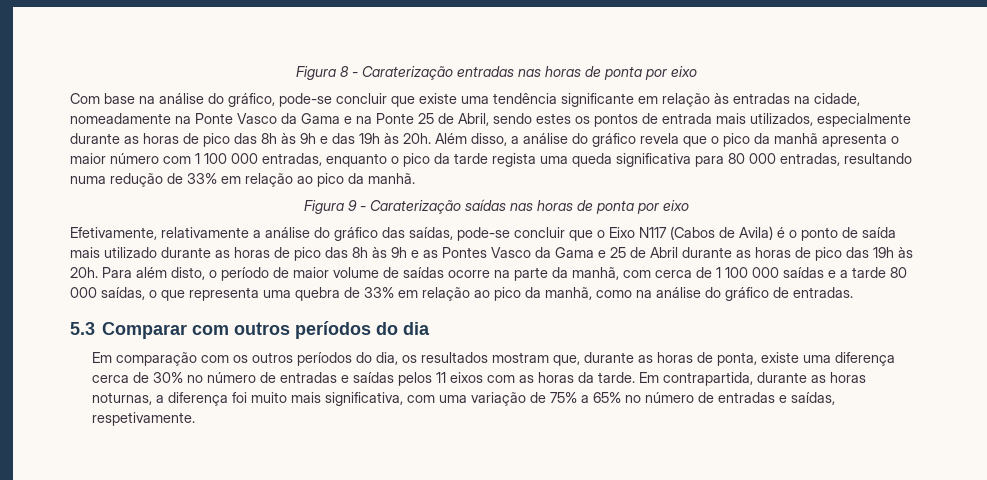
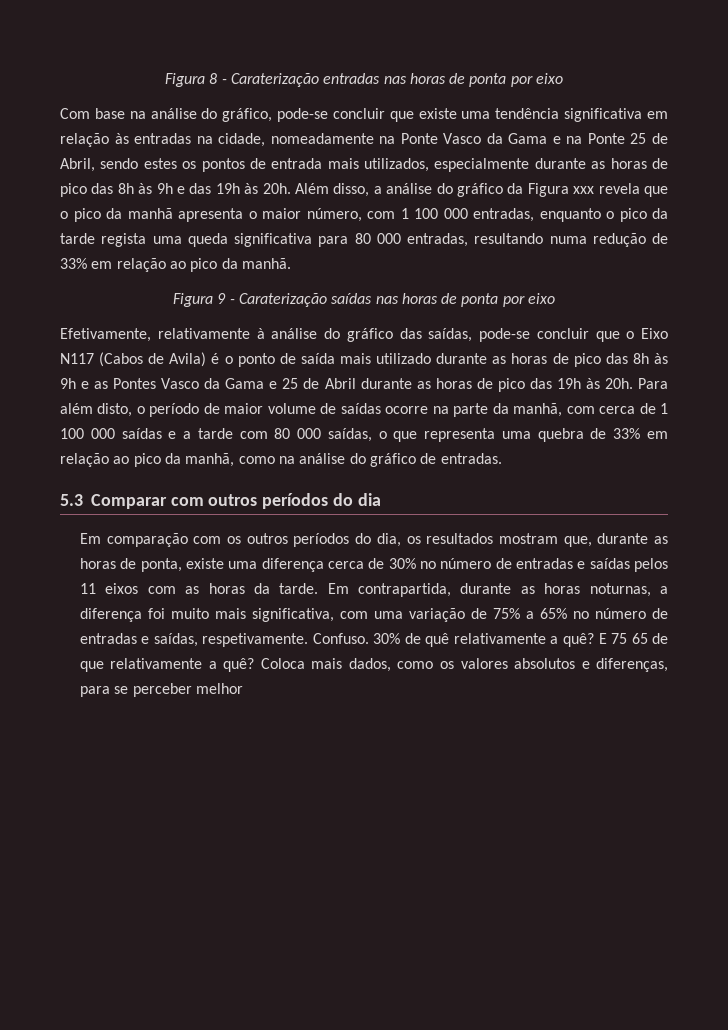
[561,93,634,107] significante -> [564,108,643,122] significativa
(636, 140) none -> [507,183,595,197] da Figura xxx
[110,153,159,164] número -> [306,208,362,222] número,
[253,230,261,238] a -> [256,328,265,339] à
(886, 272) none -> [239,431,268,439] com
(196, 419) none -> [312,633,669,647] [79,658,668,672] [79,683,243,697] Confuso. 30% de quê relativamente a quê? E 75 65 de que relativamente a quê? Coloca mais dados, como os valores absolutos e diferenças, para se perceber melhor

